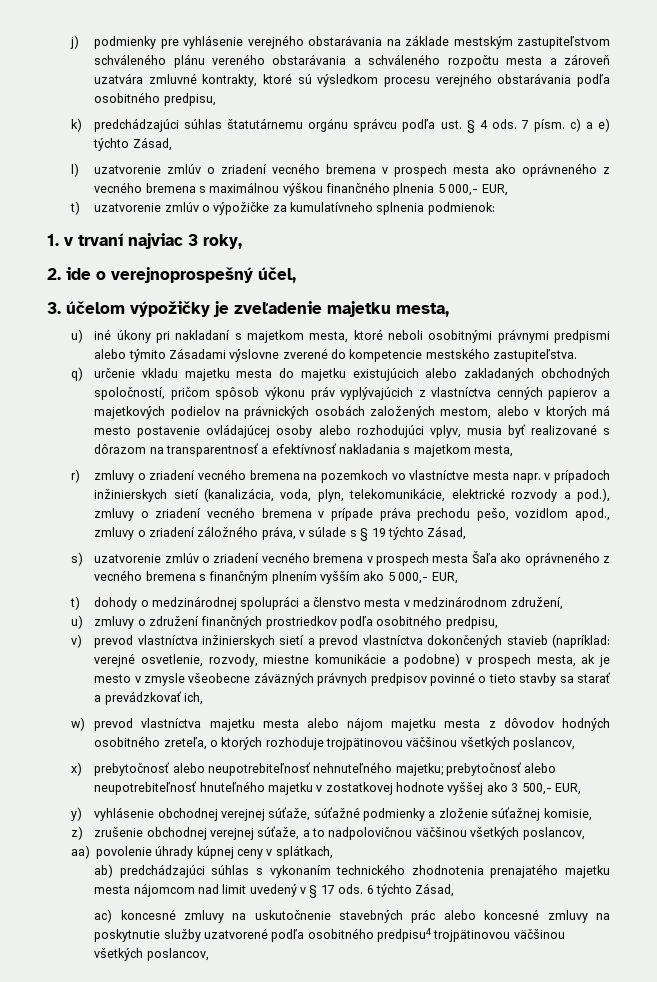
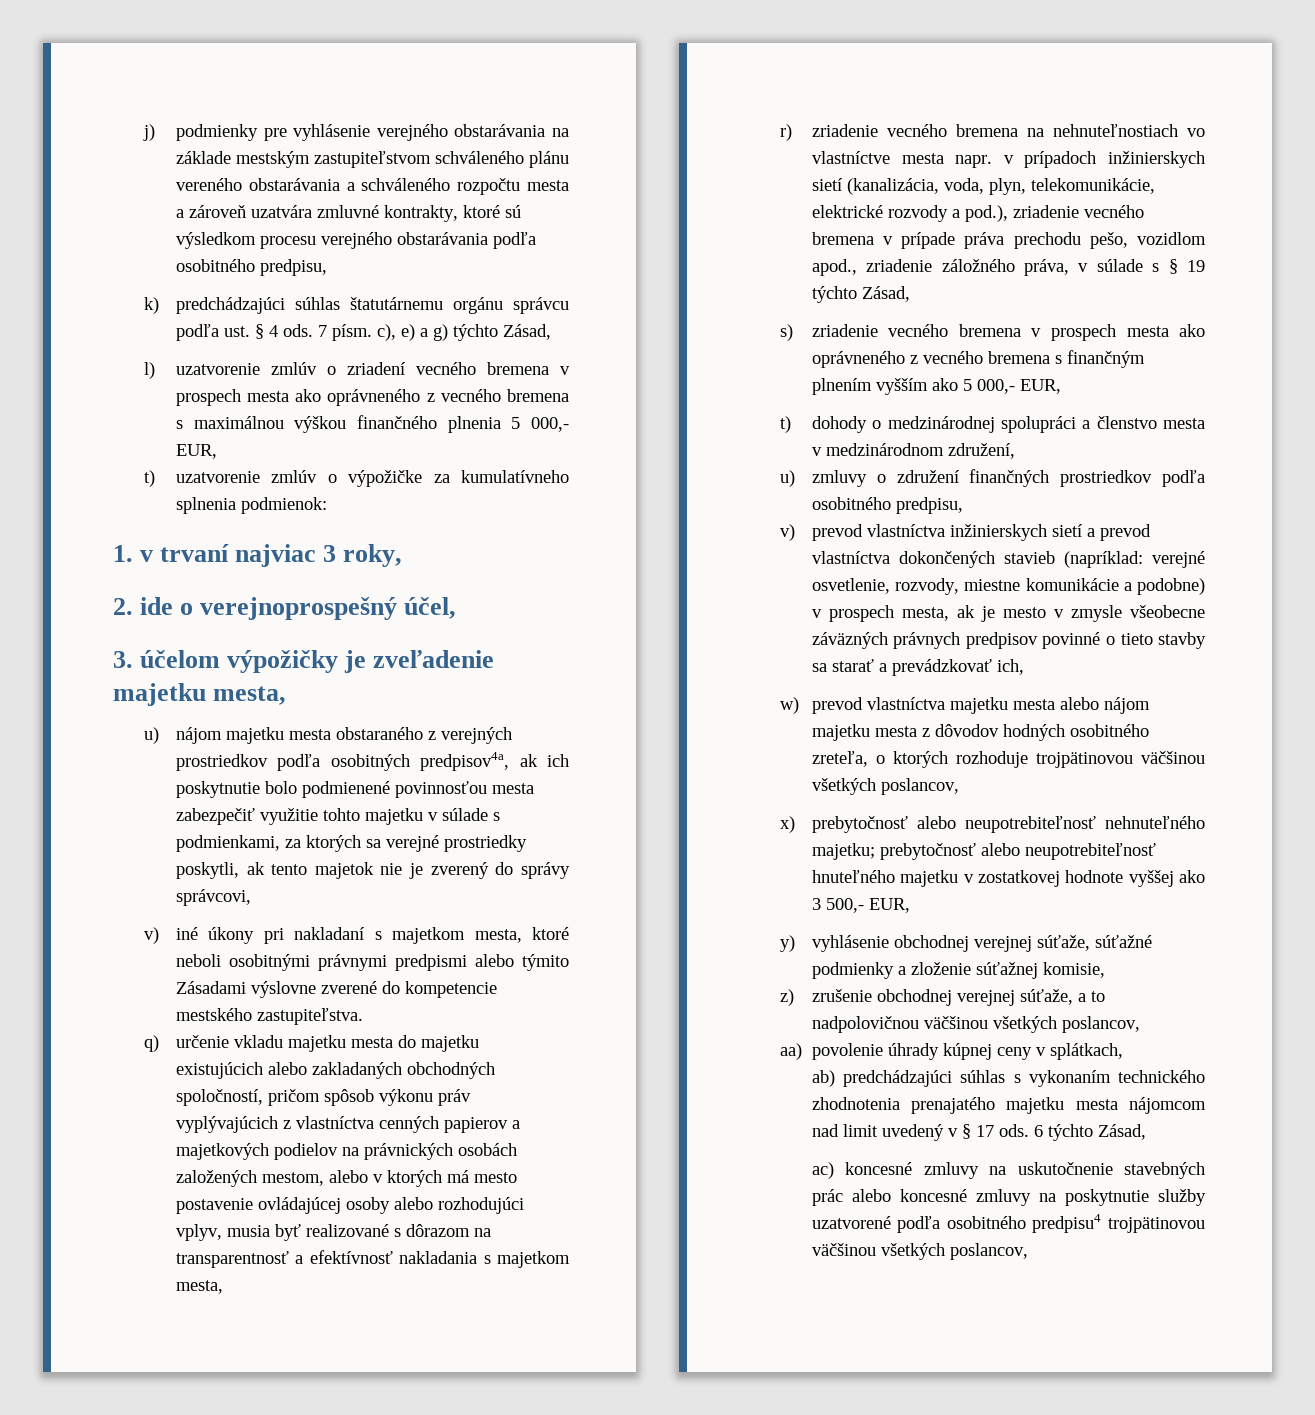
[569,118,610,132] c) a e) -> [376,324,448,341] c), e) a g)
(83, 336) none -> [175,727,512,744] [175,752,569,771] [175,781,534,798] [175,808,500,825] [175,835,527,852] [175,862,570,879] [175,889,251,906] [144,927,160,944] nájom majetku mesta obstaraného z verejných prostriedkov podľa osobitných predpisov4a, ak ich poskytnutie bolo podmienené povinnosťou mesta zabezpečiť využitie tohto majetku v súlade s podmienkami, za ktorých sa verejné prostriedky poskytli, ak tento majetok nie je zverený do správy správcovi, // v)
[94,470,196,483] zmluvy o zriadení -> [811,124,878,137] zriadenie
[321,470,389,483] pozemkoch -> [1052,124,1178,137] nehnuteľnostiach
[94,508,202,521] zmluvy o zriadení -> [1012,205,1079,218] zriadenie
[94,527,195,540] zmluvy o zriadení -> [866,259,933,272] zriadenie
[94,551,497,566] uzatvorenie zmlúv o zriadení vecného bremena v prospech mesta Šaľa -> [811,324,1169,341] zriadenie vecného bremena v prospech mesta

